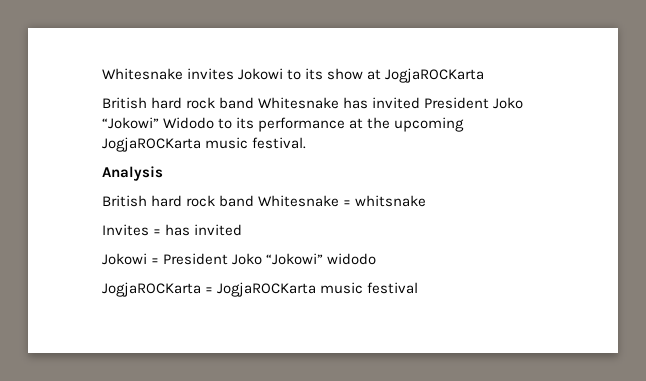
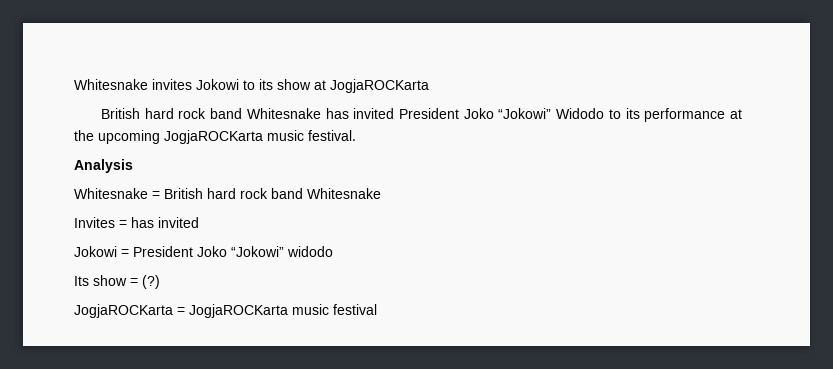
[102,195,427,207] British hard rock band Whitesnake = whitsnake -> [74,188,381,199] Whitesnake = British hard rock band Whitesnake
(377, 259) none -> [74,275,160,289] // Its show = (?)

